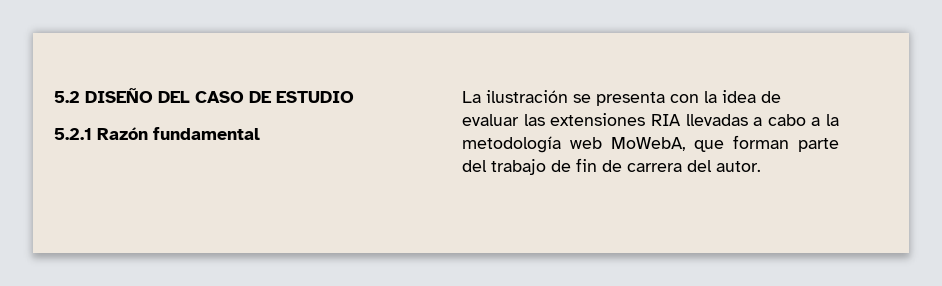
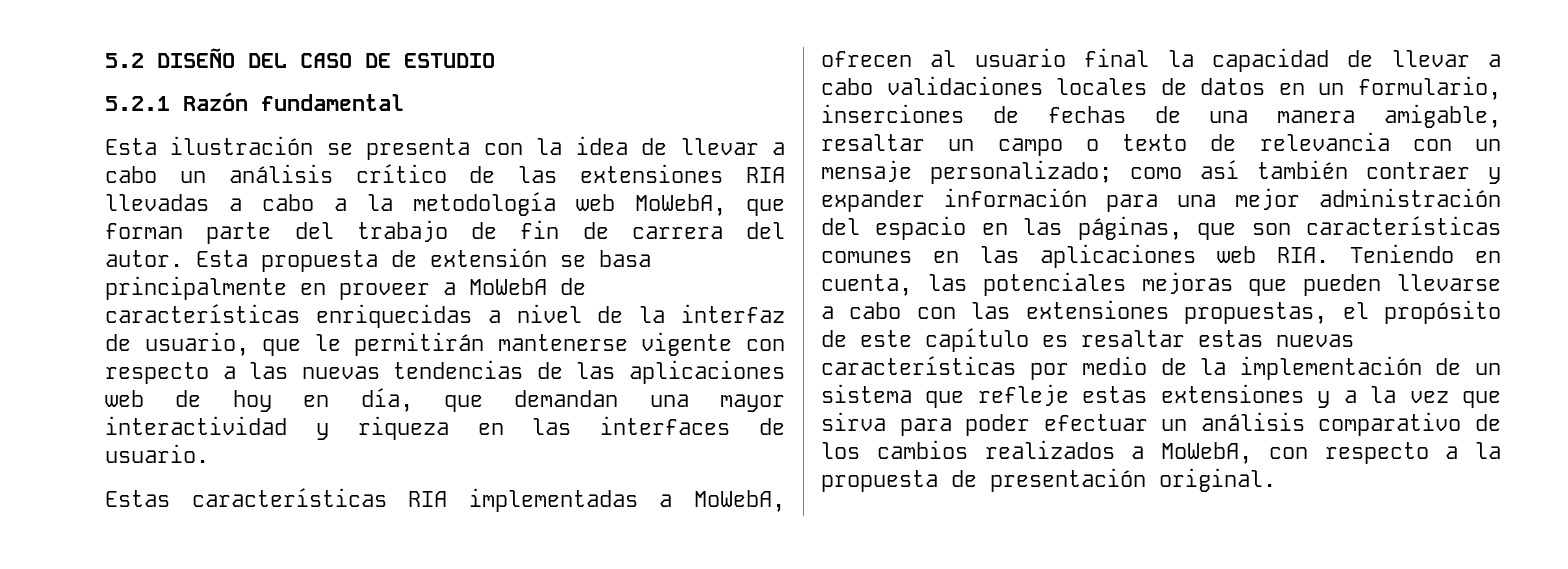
[462,91,481,103] La -> [105,138,157,155] Esta
[462,114,519,126] evaluar -> [680,138,786,155] [105,164,496,183] llevar a cabo un análisis crítico de
(761, 166) none -> [196,248,651,272] [105,276,586,300] [105,304,785,328] [105,332,785,356] [105,360,785,384] [105,388,785,412] [105,416,785,440] [105,444,209,463] [105,488,786,512] [821,48,1501,72] [821,76,1501,100] [821,104,1501,128] [821,132,1501,156] [821,160,1501,184] [821,188,1501,212] [821,216,1501,240] [821,244,1501,268] [821,272,1501,296] [821,300,1501,324] [821,328,1354,352] [821,356,1501,380] [821,384,1501,408] [821,412,1501,436] [821,440,1501,464] [821,468,1276,492] Esta propuesta de extensión se basa principalmente en proveer a MoWebA de características enriquecidas a nivel de la interfaz de usuario, que le permitirán mantenerse vigente con respecto a las nuevas tendencias de las aplicaciones web de hoy en día, que demandan una mayor interactividad y riqueza en las interfaces de usuario. // Estas características RIA implementadas a MoWebA, ofrecen al usuario final la capacidad de llevar a cabo validaciones locales de datos en un formulario, inserciones de fechas de una manera amigable, resaltar un campo o texto de relevancia con un mensaje personalizado; como así también contraer y expander información para una mejor administración del espacio en las páginas, que son características comunes en las aplicaciones web RIA. Teniendo en cuenta, las potenciales mejoras que pueden llevarse a cabo con las extensiones propuestas, el propósito de este capítulo es resaltar estas nuevas características por medio de la implementación de un sistema que refleje estas extensiones y a la vez que sirva para poder efectuar un análisis comparativo de los cambios realizados a MoWebA, con respecto a la propuesta de presentación original.

